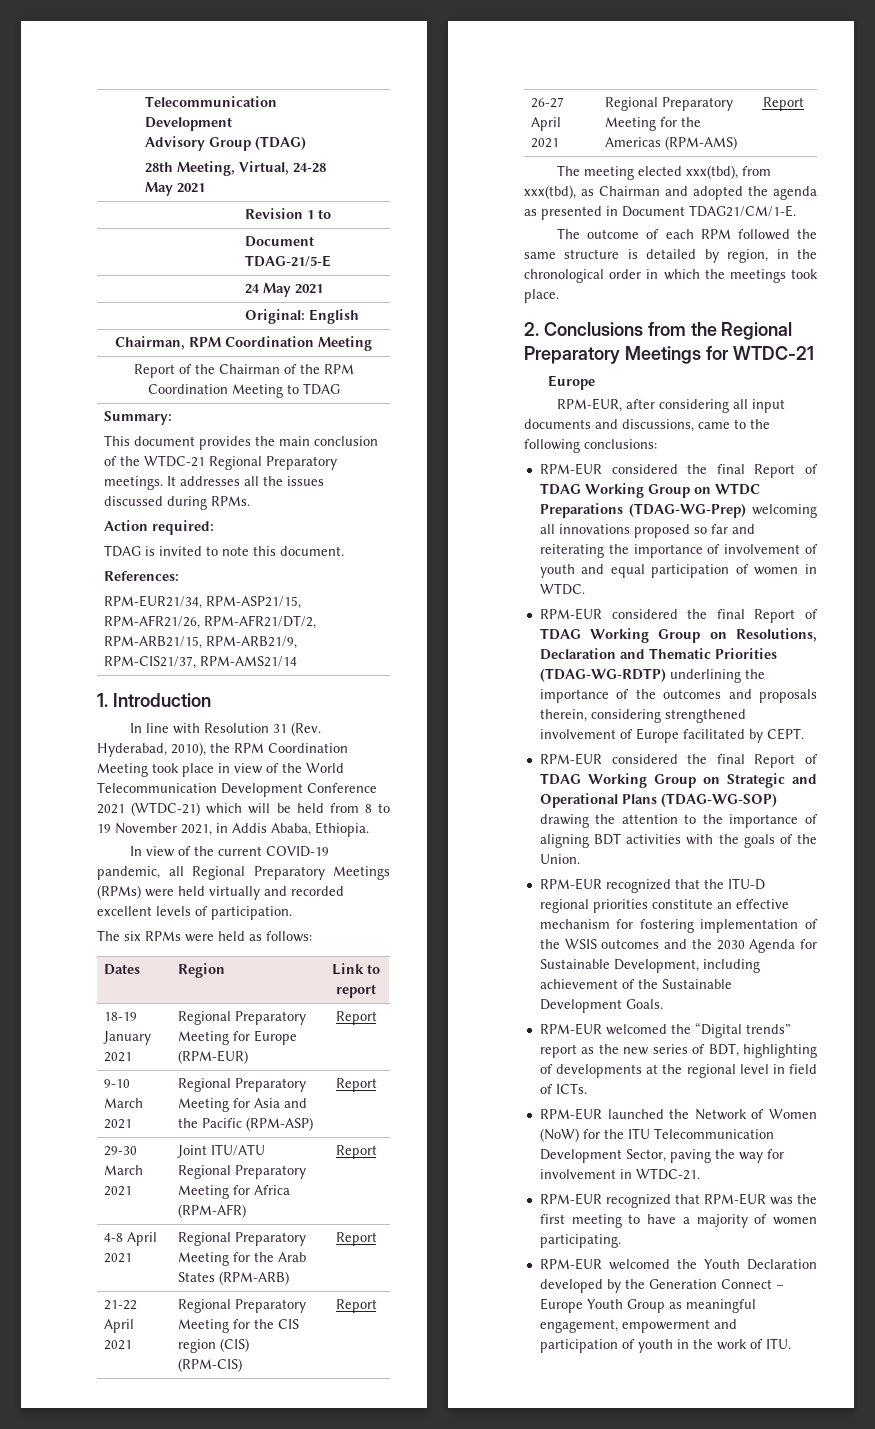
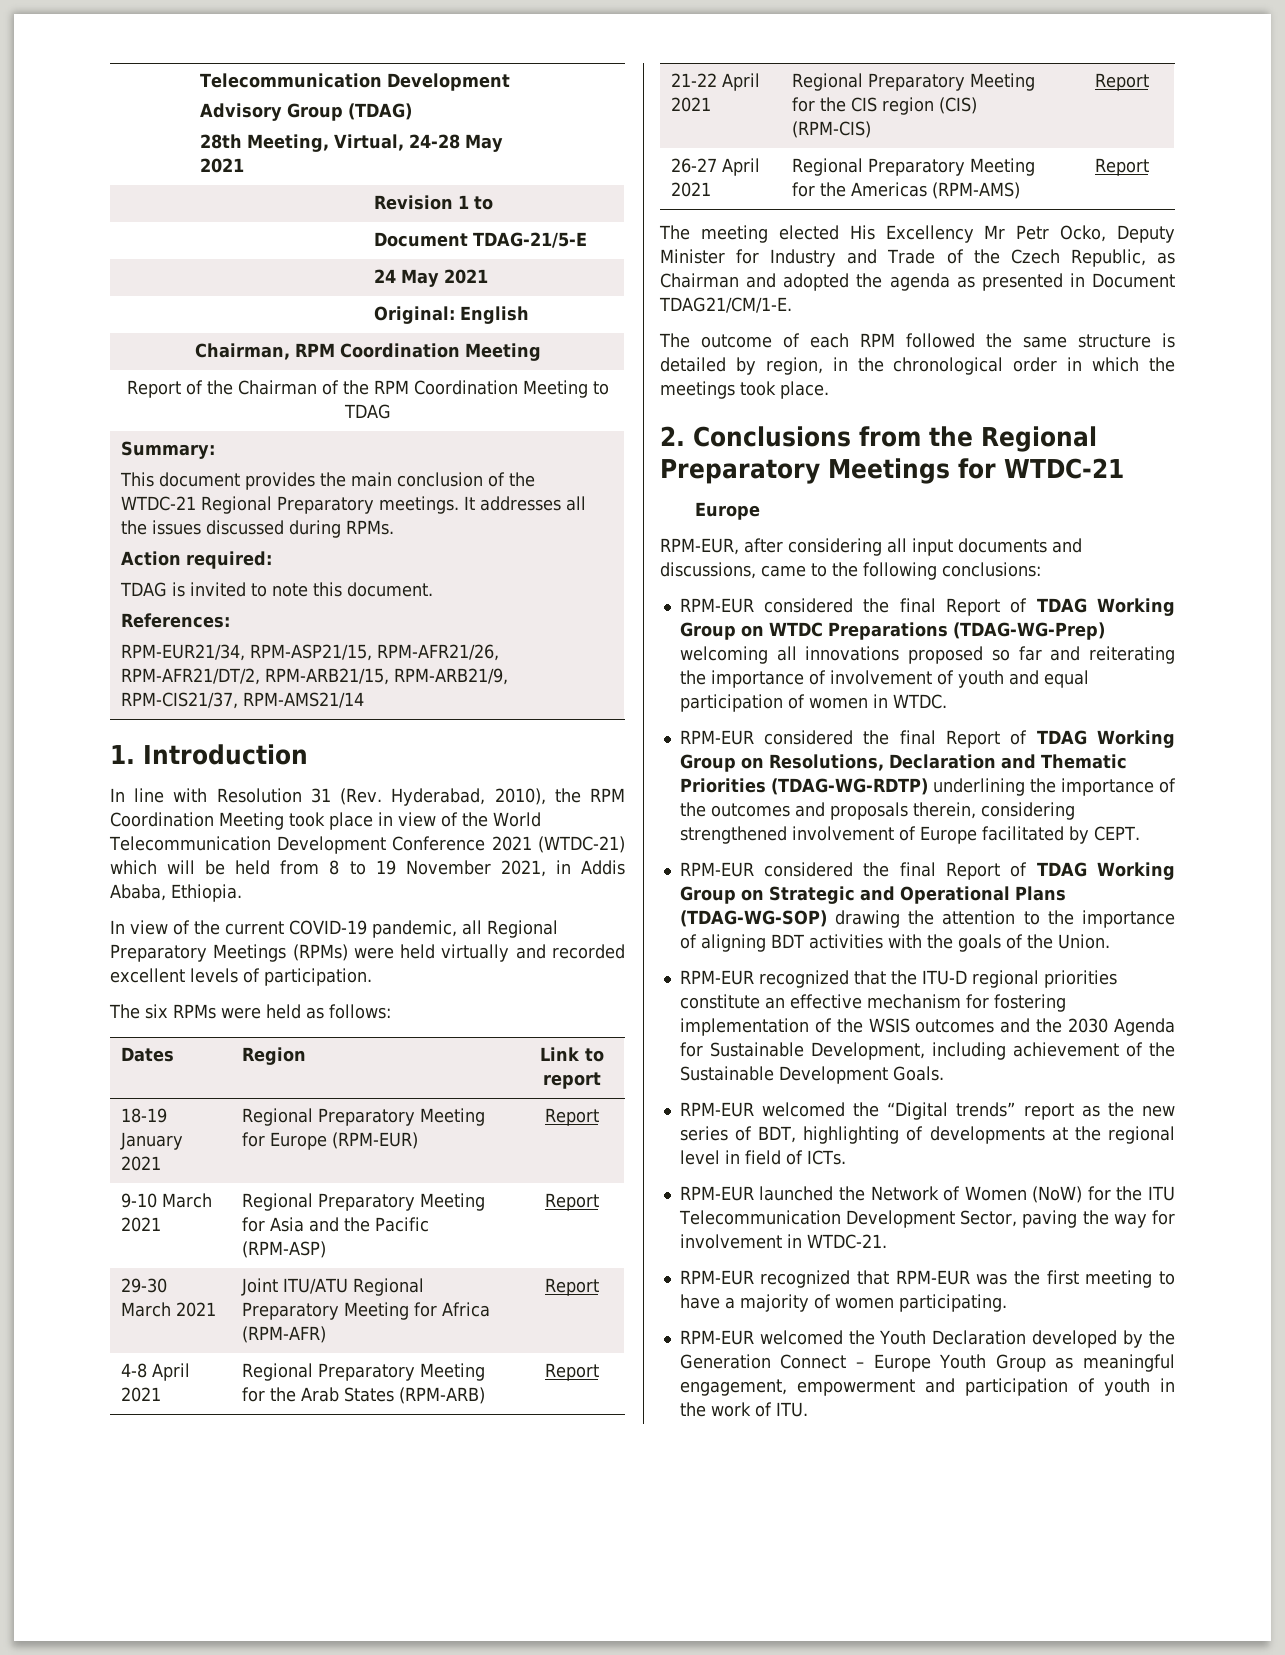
[686,165,772,179] [524,185,576,199] xxx(tbd), from xxx(tbd), -> [849,225,1175,243] [660,249,1146,267] His Excellency Mr Petr Ocko, Deputy Minister for Industry and Trade of the Czech Republic,

